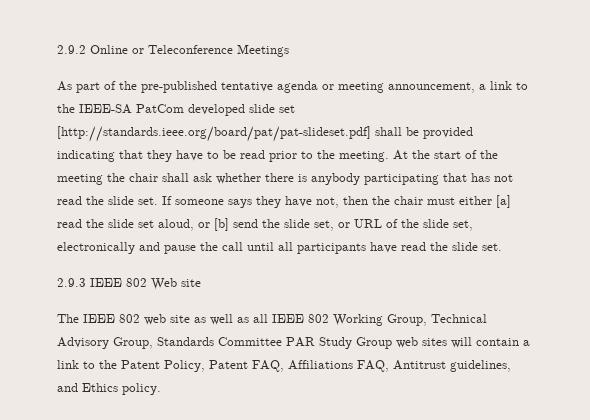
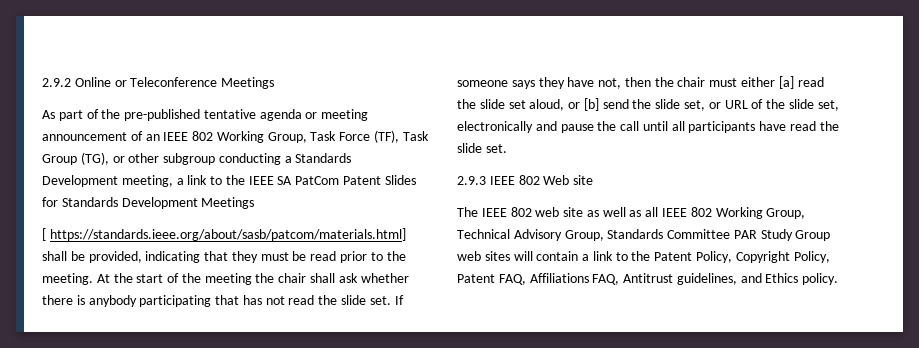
[388,81,528,93] [57,104,295,116] [57,126,371,142] announcement, a link to the IEEE-SA PatCom developed slide set [http://standards.ieee.org/board/pat/pat-slideset.pdf] -> [42,130,429,143] [42,152,352,165] [42,175,416,187] [42,197,255,209] [42,228,406,241] announcement of an IEEE 802 Working Group, Task Force (TF), Task Group (TG), or other subgroup conducting a Standards Development meeting, a link to the IEEE SA PatCom Patent Slides for Standards Development Meetings // [ https://standards.ieee.org/about/sasb/patcom/materials.html]
[423,127,473,139] provided -> [88,251,142,263] provided,
[176,150,219,161] have to -> [260,252,289,261] must
(205, 366) none -> [735,251,830,263] Copyright Policy,

